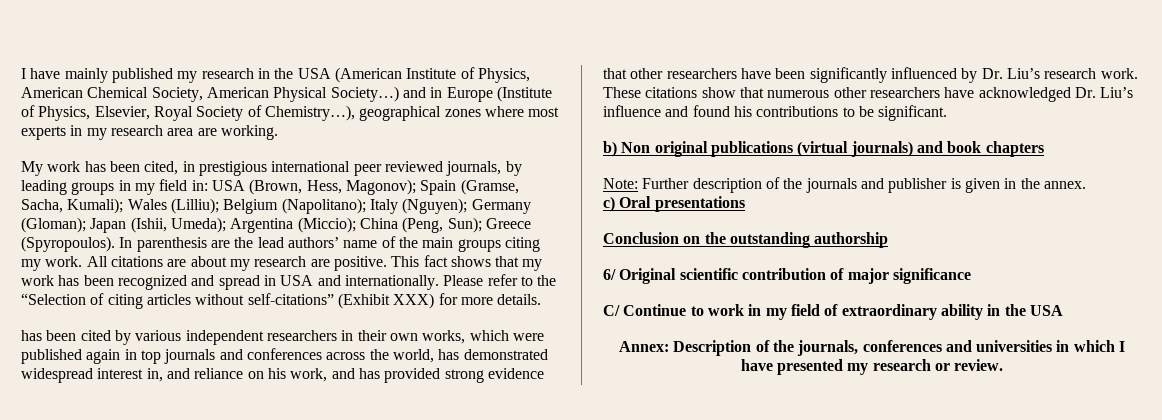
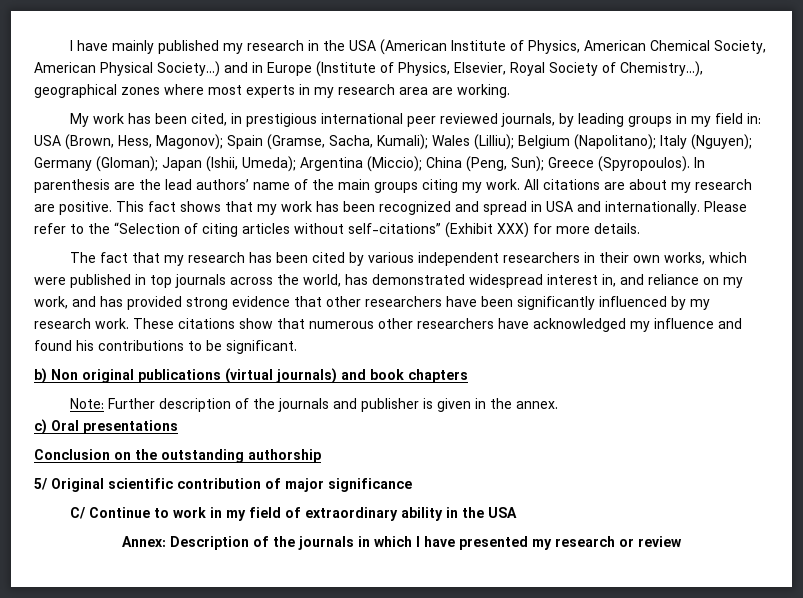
(542, 299) none -> [69,252,245,266] The fact that my research
[86,349,121,364] again -> (131, 281) none
[219,348,322,360] and conferences -> (226, 281) none
[267,368,286,379] his -> [723,277,743,288] my
[981,68,1040,79] Dr. Liu’s -> [690,299,710,310] my
[1074,87,1134,98] Dr. Liu’s -> [630,321,650,332] my
[603,269,616,280] 6/ -> [34,478,48,490] 5/
[797,340,1053,356] journals, conferences and universities -> [298,536,354,550] journals
[954,359,1004,371] review. -> [638,536,682,547] review

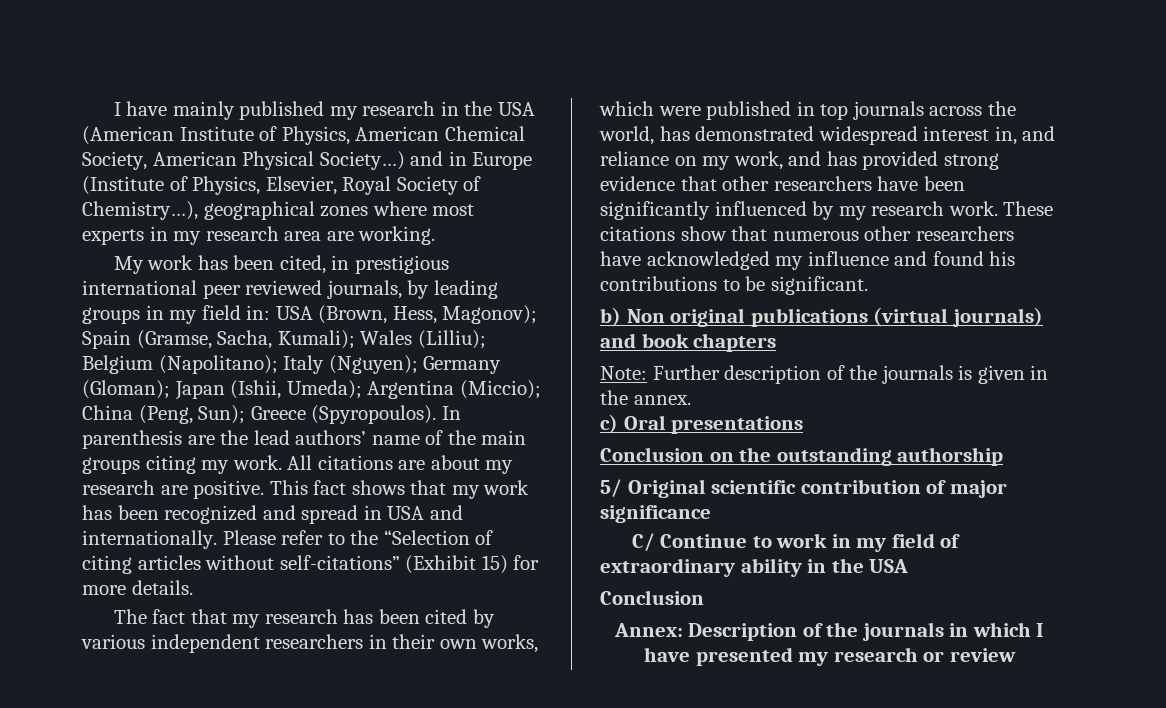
[497,222,529,238] XXX) -> [481,555,508,574] 15)
[332,398,419,412] and publisher -> (953, 374) none
(517, 512) none -> [600,590,704,605] // Conclusion

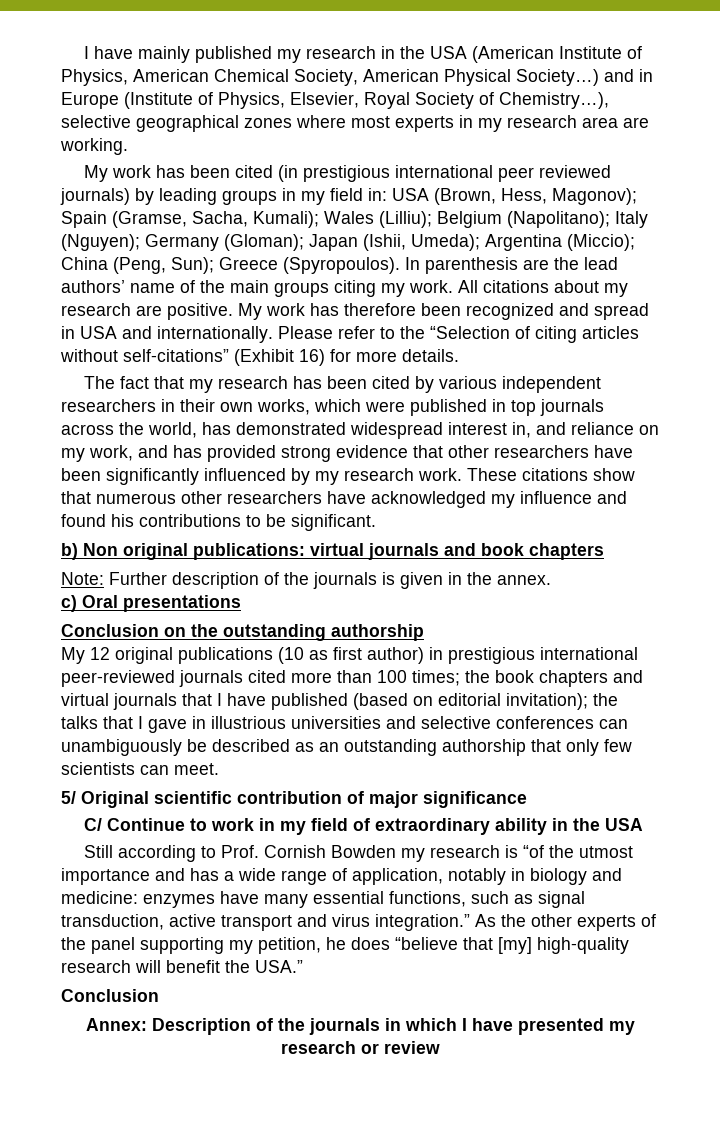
(198, 210) none -> [61,115,131,128] selective
[279,255,350,274] cited, in -> [235,165,299,182] cited (in
[326,280,402,299] journals, -> [60,188,130,205] journals)
[398,460,426,470] are -> (549, 286) none
[269,480,530,499] [82,505,112,520] This fact shows that my work has -> [238,303,416,320] My work has therefore
[481,555,508,574] 15) -> [299,349,325,366] 16)
[750,307,1043,327] publications (virtual journals) -> [193,543,439,560] publications: virtual journals
(1004, 456) none -> [61,647,638,664] [61,670,643,687] [61,693,618,710] [61,716,628,733] [61,739,632,756] [61,762,219,775] // My 12 original publications (10 as first author) in prestigious international peer-reviewed journals cited more than 100 times; the book chapters and virtual journals that I have published (based on editorial invitation); the talks that I gave in illustrious universities and selective conferences can unambiguously be described as an outstanding authorship that only few scientists can meet.
(909, 566) none -> [84,845,634,862] [61,868,622,885] [61,891,585,908] [61,914,656,931] [61,937,629,954] [61,960,303,973] // Still according to Prof. Cornish Bowden my research is “of the utmost importance and has a wide range of application, notably in biology and medicine: enzymes have many essential functions, such as signal transduction, active transport and virus integration.” As the other experts of the panel supporting my petition, he does “believe that [my] high-quality research will benefit the USA.”

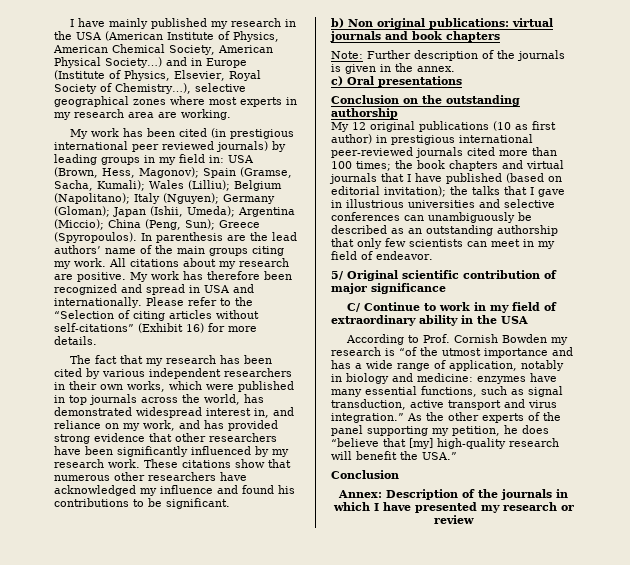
[174,763,219,775] meet. -> [491,239,555,249] [331,251,433,260] meet in my field of endeavor.
[84,845,197,862] Still according -> [346,334,405,345] According

